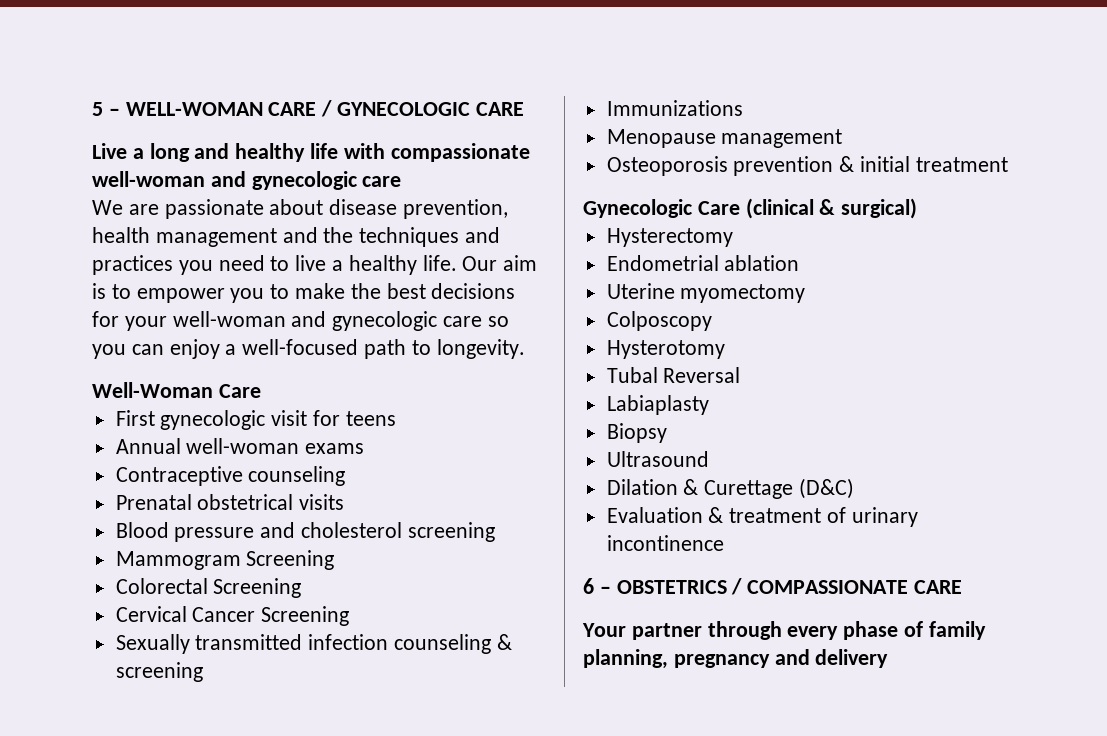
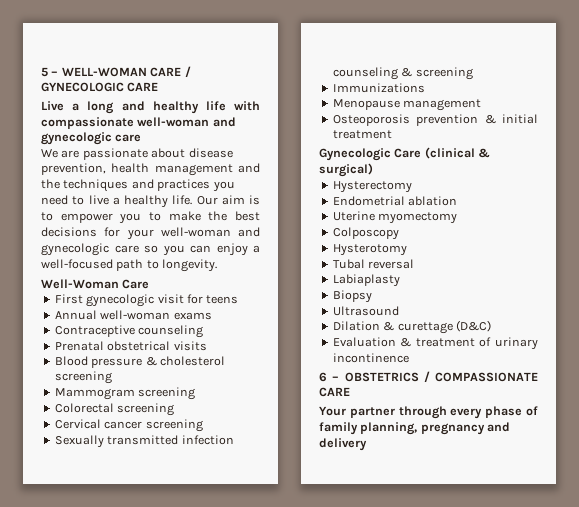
[260,522,296,538] and -> [145,357,157,366] &
[246,550,335,570] Screening -> [138,387,196,400] screening
[213,578,302,598] Screening -> [117,403,175,416] screening
[192,606,350,626] Cancer Screening -> [104,419,203,432] cancer screening
[663,367,741,383] Reversal -> [368,259,415,269] reversal
[704,480,794,499] Curettage -> [397,322,453,334] curettage

